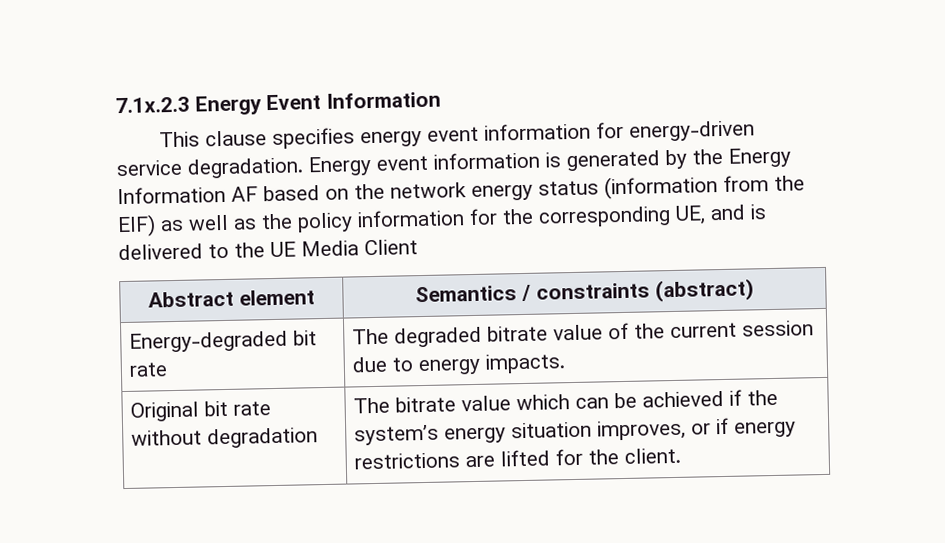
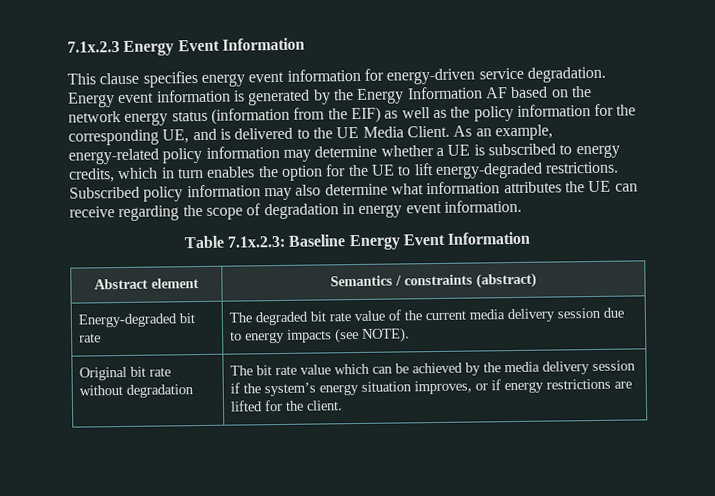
[364,239,418,256] Client -> [406,124,553,141] [68,143,620,165] [68,161,620,183] [69,180,638,202] [69,199,522,222] [183,231,531,251] Client. As an example, energy-related policy information may determine whether a UE is subscribed to energy credits, which in turn enables the option for the UE to lift energy-degraded restrictions. Subscribed policy information may also determine what information attributes the UE can receive regarding the scope of degradation in energy event information. // Table 7.1x.2.3: Baseline Energy Event Information
[487,325,549,342] bitrate -> [310,311,352,322] bit rate
(738, 330) none -> [469,308,556,323] media delivery
[485,353,567,374] impacts. -> [287,327,411,344] impacts (see NOTE).
[395,396,457,413] bitrate -> [256,365,298,376] bit rate
(725, 399) none -> [465,360,637,376] by the media delivery session

